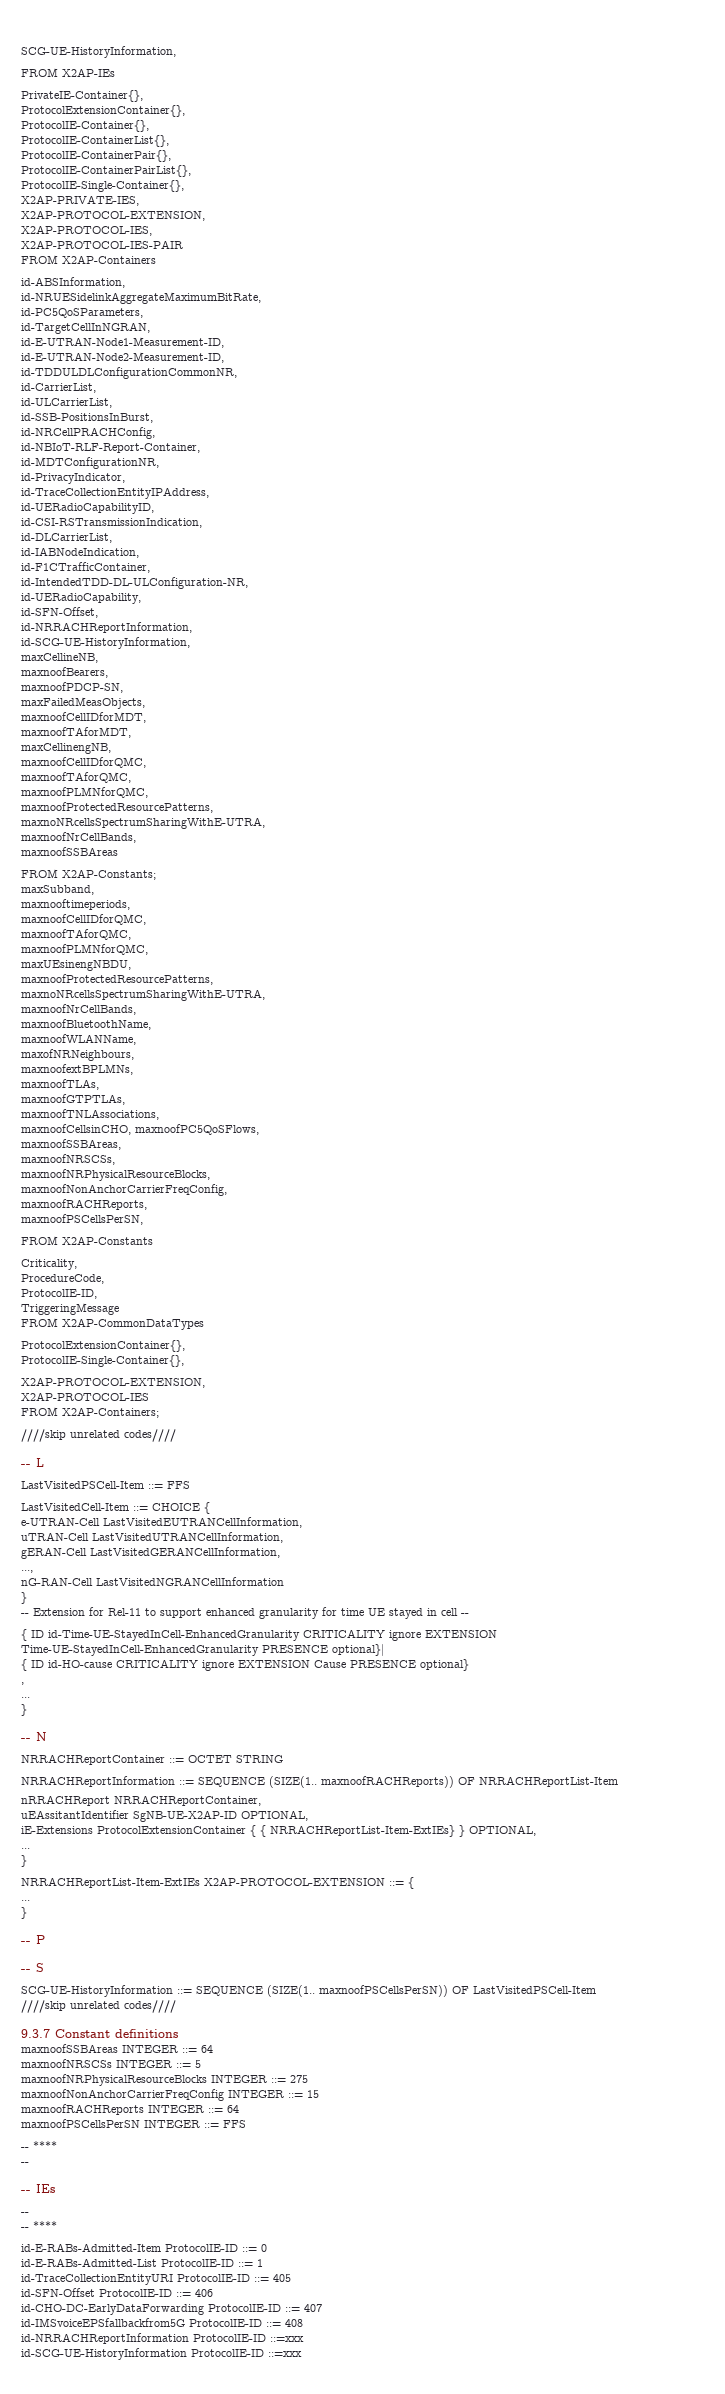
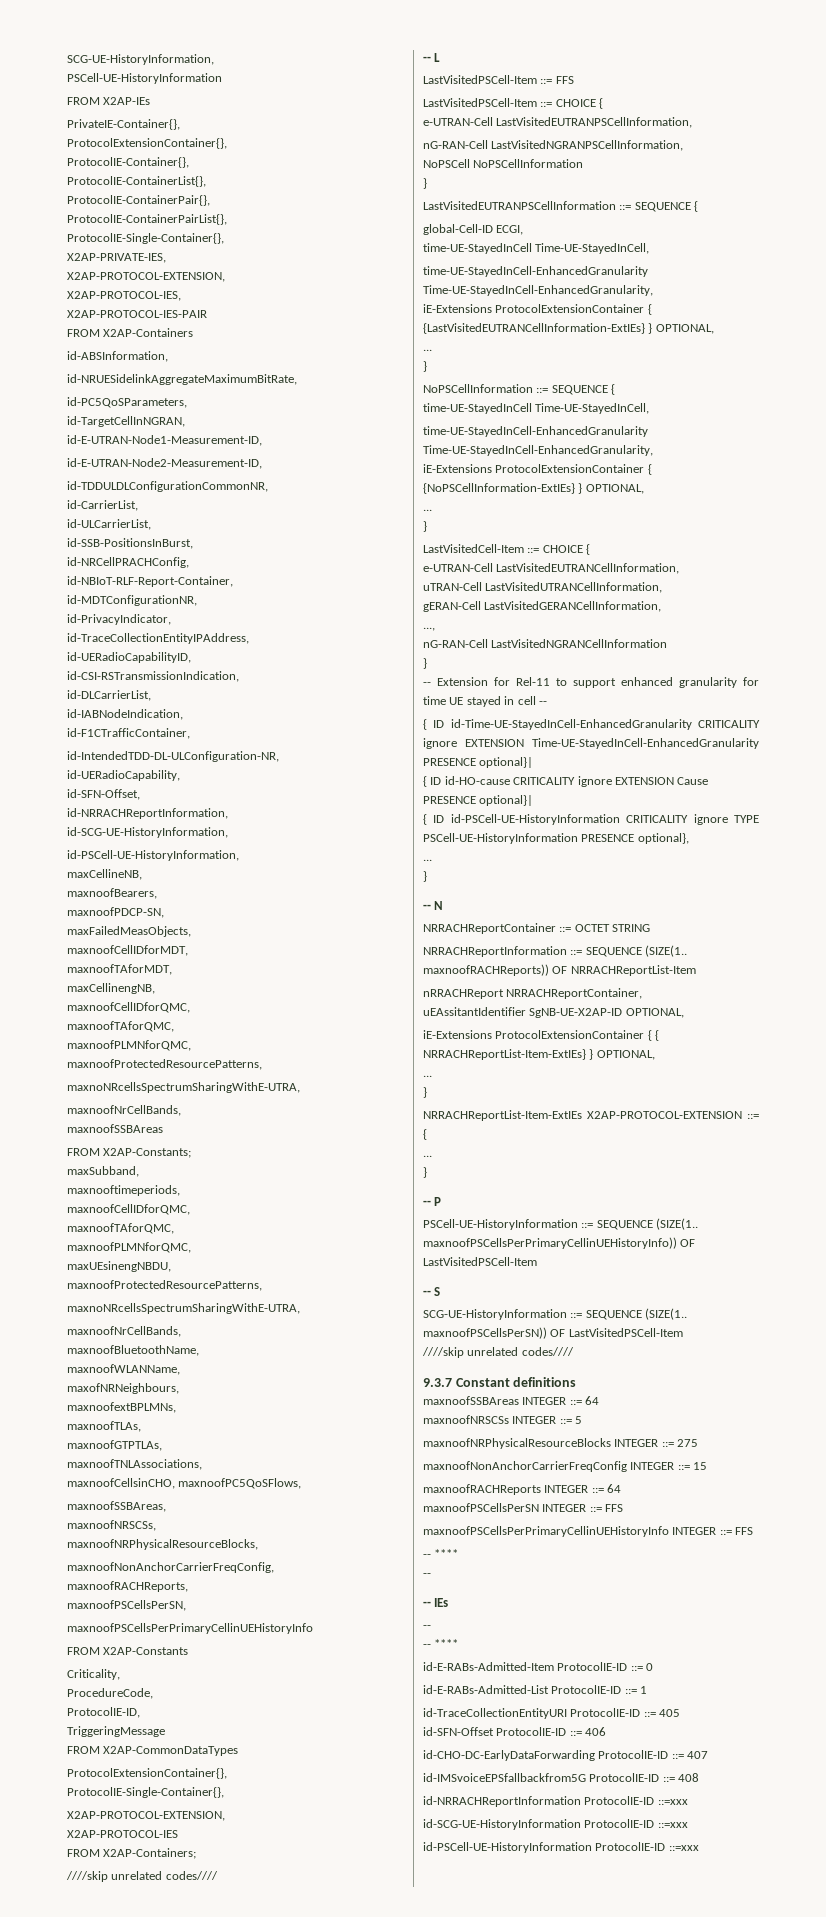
(176, 52) none -> [67,73,222,84] // PSCell-UE-HistoryInformation
(190, 643) none -> [67,850,239,861] // id-PSCell-UE-HistoryInformation,
(143, 1219) none -> [67,1623,313,1634] // maxnoofPSCellsPerPrimaryCellinUEHistoryInfo
(190, 1485) none -> [423,98,604,109] [423,117,693,128] [423,140,684,151] [423,159,584,168] [423,178,427,189] [423,201,699,212] [423,224,524,235] [423,243,650,254] [423,266,648,277] [423,285,653,296] [423,304,652,315] [423,323,714,334] [423,349,432,351] [423,361,427,372] [423,384,616,395] [423,403,650,414] [423,426,648,437] [423,445,653,456] [423,464,652,475] [423,483,644,494] [423,509,432,511] [423,521,427,532] // LastVisitedPSCell-Item ::= CHOICE { // e-UTRAN-Cell LastVisitedEUTRANPSCellInformation, // nG-RAN-Cell LastVisitedNGRANPSCellInformation, // NoPSCell NoPSCellInformation // } // LastVisitedEUTRANPSCellInformation ::= SEQUENCE { // global-Cell-ID ECGI, // time-UE-StayedInCell Time-UE-StayedInCell, // time-UE-StayedInCell-EnhancedGranularity Time-UE-StayedInCell-EnhancedGranularity, // iE-Extensions ProtocolExtensionContainer { {LastVisitedEUTRANCellInformation-ExtIEs} } OPTIONAL, // ... // } // NoPSCellInformation ::= SEQUENCE { // time-UE-StayedInCell Time-UE-StayedInCell, // time-UE-StayedInCell-EnhancedGranularity Time-UE-StayedInCell-EnhancedGranularity, // iE-Extensions ProtocolExtensionContainer { {NoPSCellInformation-ExtIEs} } OPTIONAL, // ... // }
[420,1659,469,1671] [21,1682,24,1685] optional} // , -> [479,795,534,806] [423,814,759,825] [423,833,689,844] optional}| // { ID id-PSCell-UE-HistoryInformation CRITICALITY ignore TYPE PSCell-UE-HistoryInformation PRESENCE optional},
(45, 1939) none -> [423,1218,699,1230] [423,1237,696,1249] [423,1257,537,1266] // PSCell-UE-HistoryInformation ::= SEQUENCE (SIZE(1.. maxnoofPSCellsPerPrimaryCellinUEHistoryInfo)) OF LastVisitedPSCell-Item
(246, 2124) none -> [423,1526,754,1537] // maxnoofPSCellsPerPrimaryCellinUEHistoryInfo INTEGER ::= FFS
(302, 2354) none -> [423,1842,699,1853] // id-PSCell-UE-HistoryInformation ProtocolIE-ID ::=xxx

